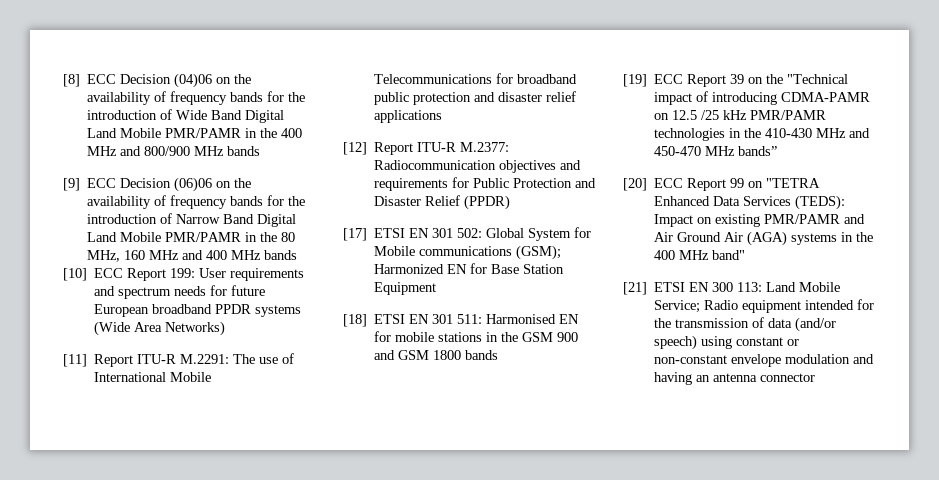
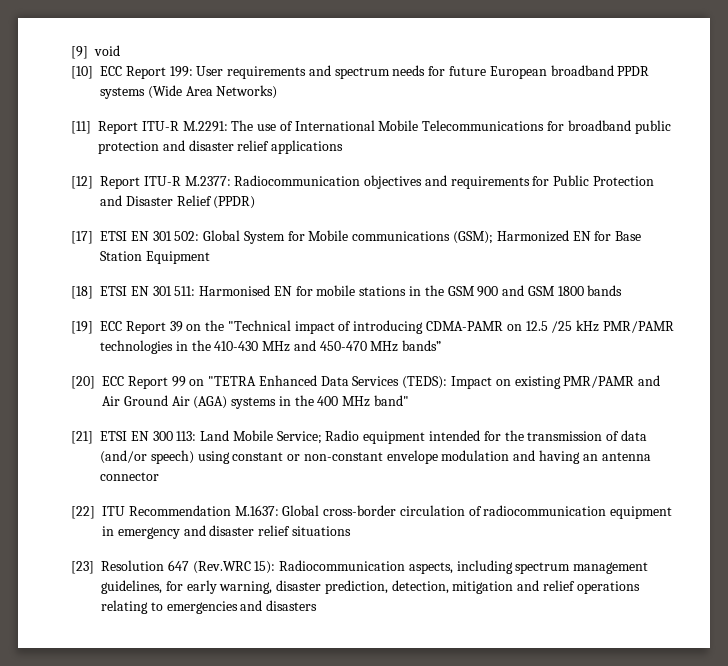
[63,73,252,88] [87,91,306,105] [87,109,285,123] [87,128,303,138] [87,146,261,156] [63,177,252,192] [87,195,306,209] [87,213,297,227] [87,232,296,242] [87,250,298,262] [8] ECC Decision (04)06 on the availability of frequency bands for the introduction of Wide Band Digital Land Mobile PMR/PAMR in the 400 MHz and 800/900 MHz bands // [9] ECC Decision (06)06 on the availability of frequency bands for the introduction of Narrow Band Digital Land Mobile PMR/PAMR in the 80 MHz, 160 MHz and 400 MHz bands -> [71,45,120,59] [9] void
(816, 377) none -> [71,505,673,519] [102,525,351,539] [71,560,649,574] [101,580,640,594] [101,600,318,614] // [22] ITU Recommendation M.1637: Global cross-border circulation of radiocommunication equipment in emergency and disaster relief situations // [23] Resolution 647 (Rev.WRC 15): Radiocommunication aspects, including spectrum management guidelines, for early warning, disaster prediction, detection, mitigation and relief operations relating to emergencies and disasters

